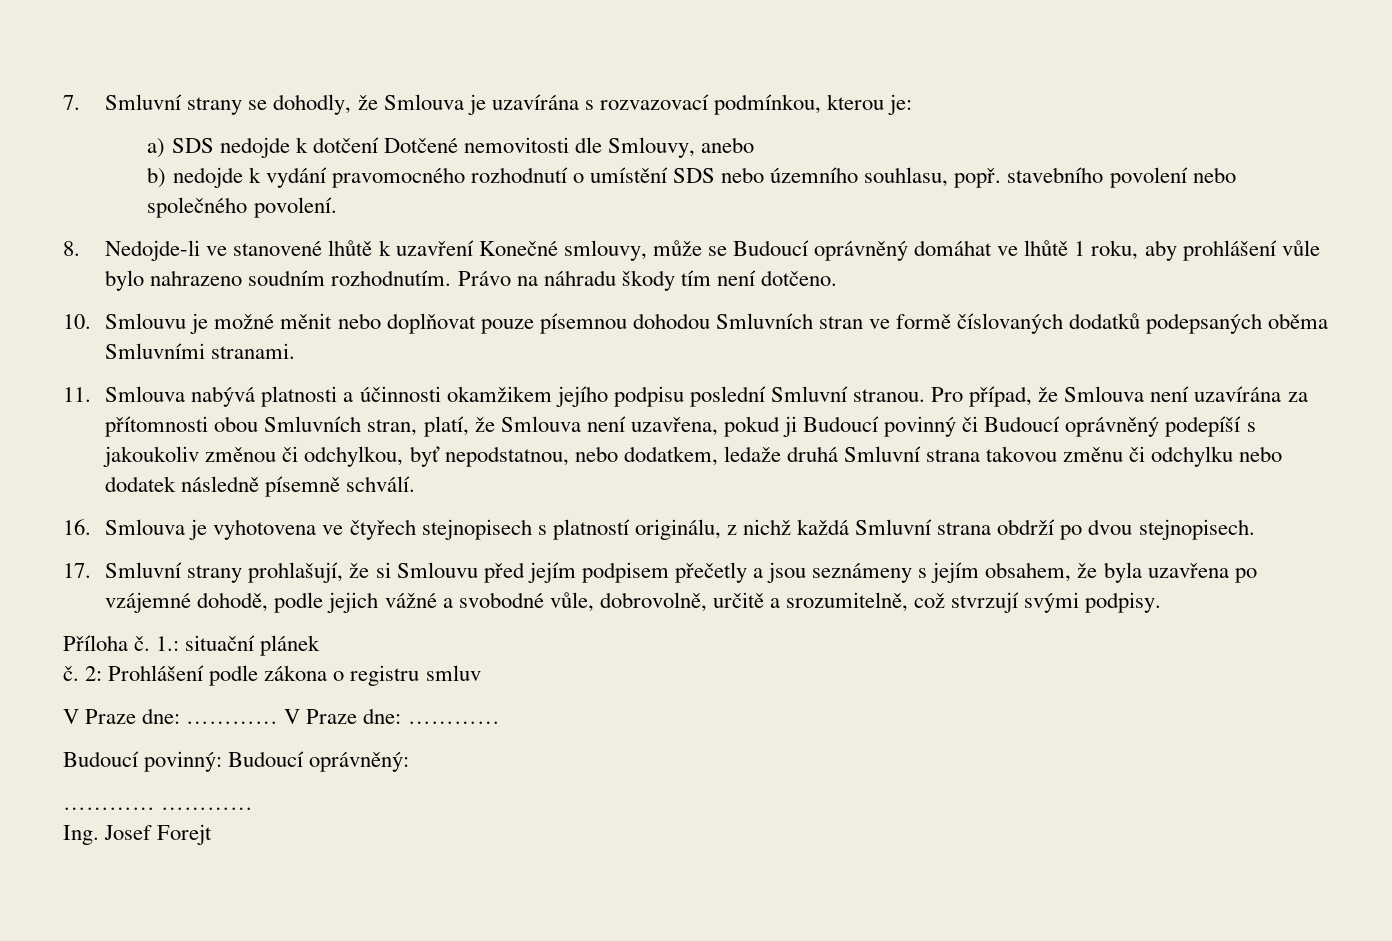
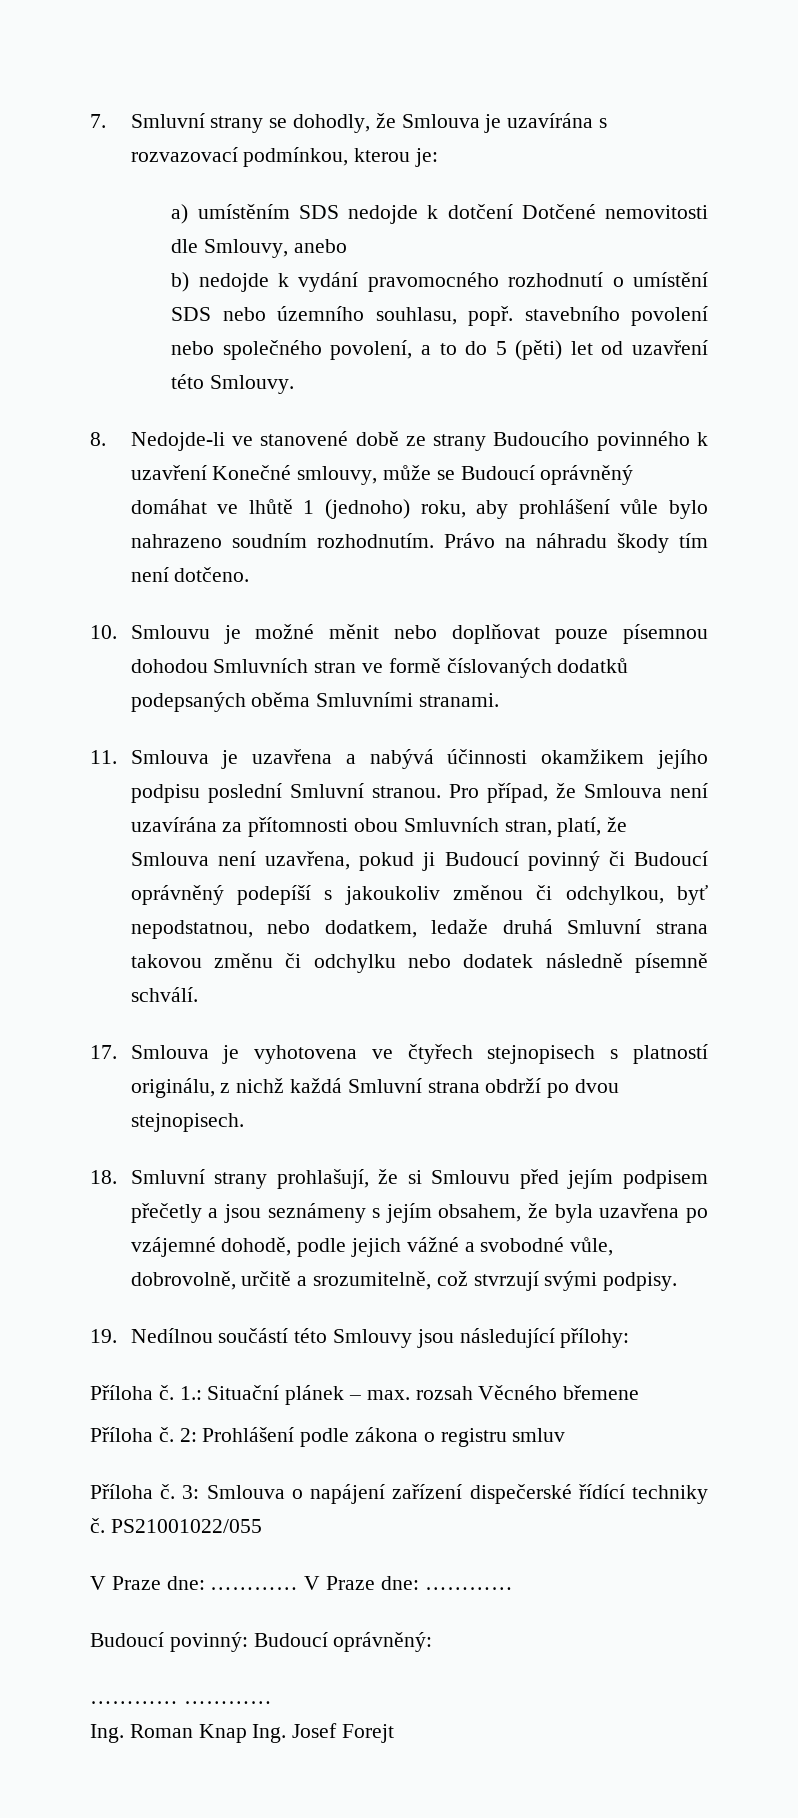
(166, 148) none -> [197,204,290,219] umístěním
[253,197,337,218] povolení. -> [330,340,708,360] [171,374,295,394] povolení, a to do 5 (pěti) let od uzavření této Smlouvy.
[328,240,373,256] lhůtě -> [355,431,690,451] době ze strany Budoucího povinného
(1086, 248) none -> [325,499,411,519] (jednoho)
[191,386,354,407] nabývá platnosti a -> [221,749,434,769] je uzavřena a nabývá
[63,519,91,535] 16. -> [90,1045,117,1059] 17.
[63,563,91,578] 17. -> [90,1170,117,1184] 18.
(1162, 602) none -> [90,1328,630,1348] // 19. Nedílnou součástí této Smlouvy jsou následující přílohy:
[185,635,256,651] situační -> [207,1385,280,1400] Situační
(321, 645) // -> [349,1385,640,1400] [90,1427,153,1442] – max. rozsah Věcného břemene // Příloha
(481, 673) none -> [90,1484,708,1504] [90,1518,262,1533] // Příloha č. 3: Smlouva o napájení zařízení dispečerské řídící techniky č. PS21001022/055
(99, 835) none -> [129,1724,287,1743] Roman Knap Ing.

